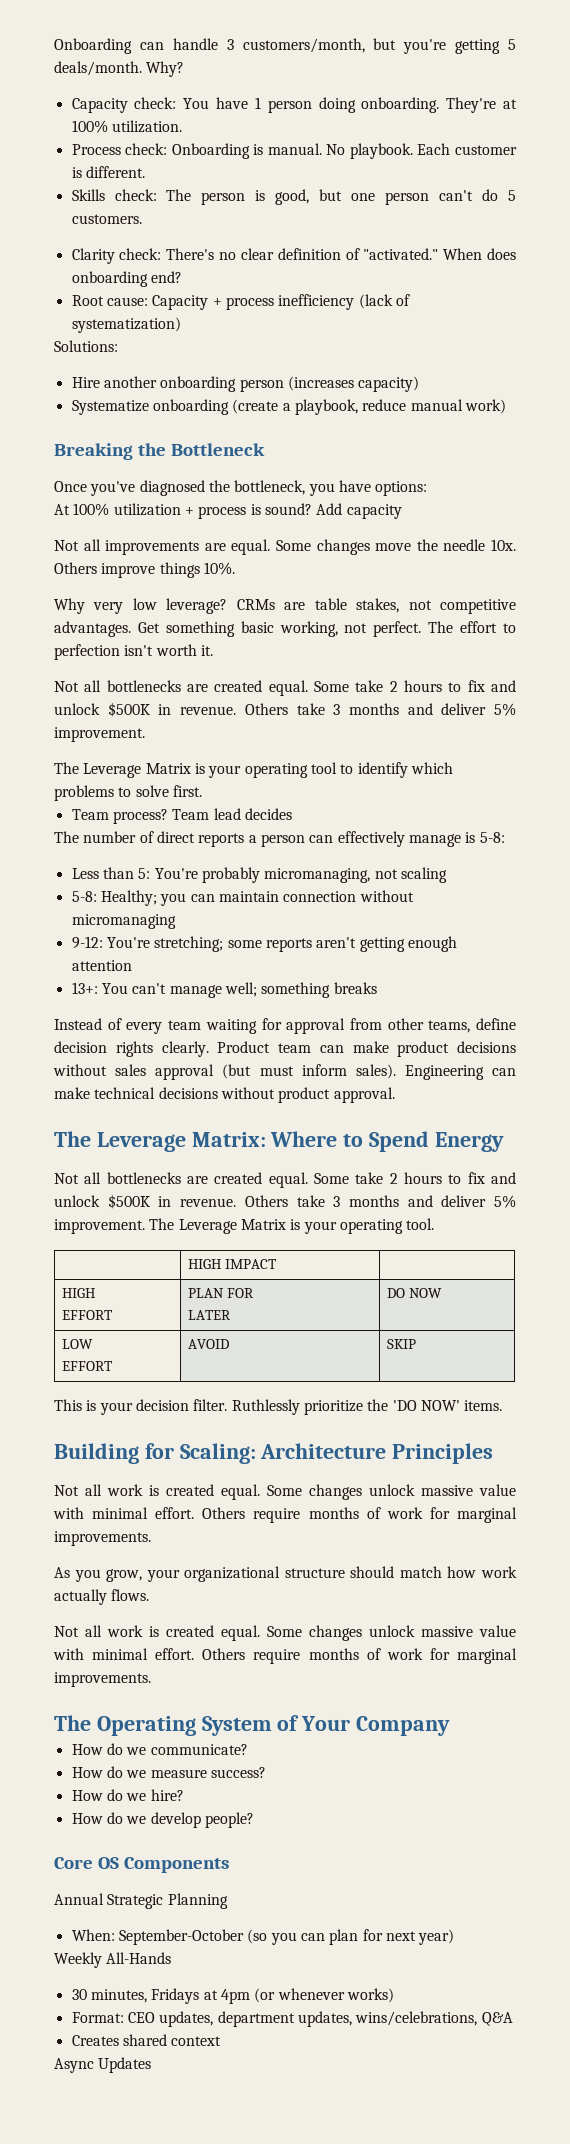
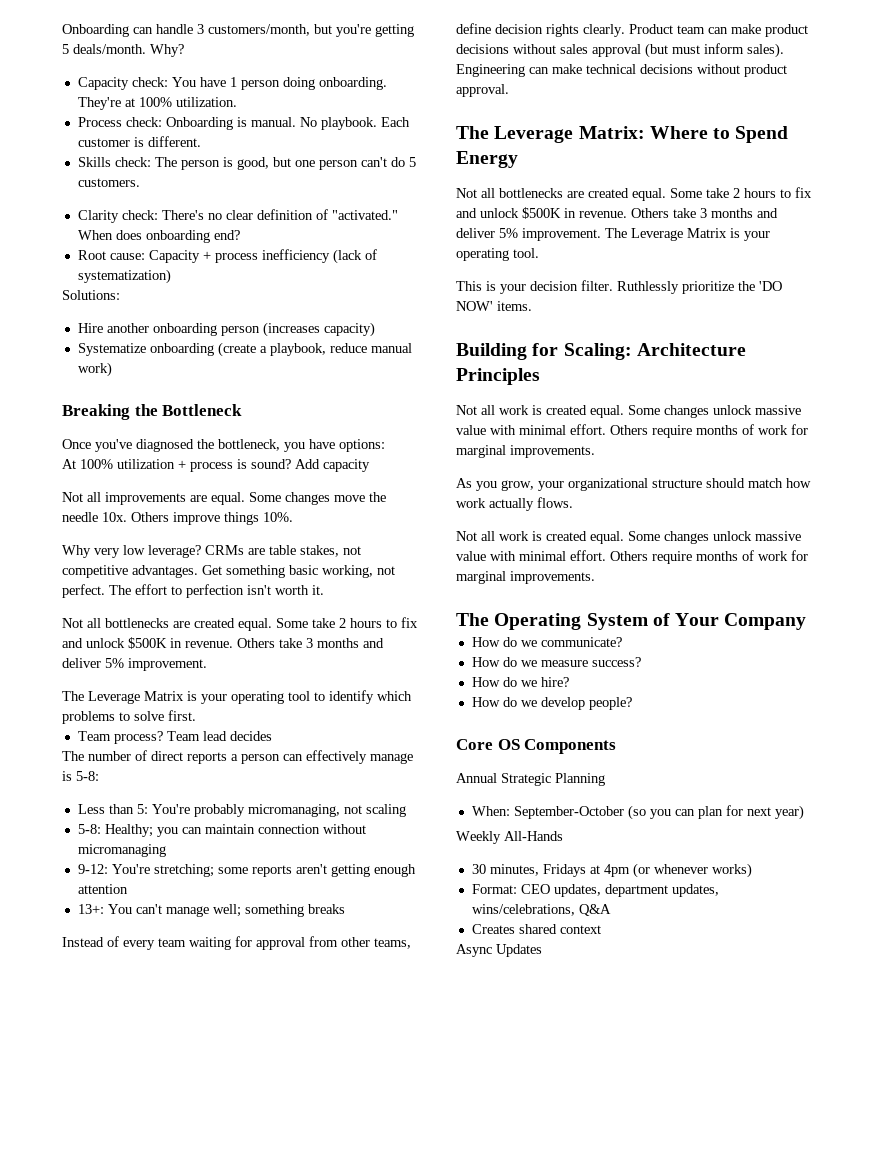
[188,1259,278,1269] [62,1288,96,1298] [62,1310,114,1320] [188,1288,255,1298] [188,1310,232,1320] [387,1288,443,1298] [62,1339,94,1349] [62,1361,114,1371] [188,1339,230,1349] [387,1339,417,1349] // | HIGH IMPACT | // HIGH // EFFORT | PLAN FOR // LATER | DO NOW // LOW // EFFORT | AVOID | SKIP -> (539, 253) none

